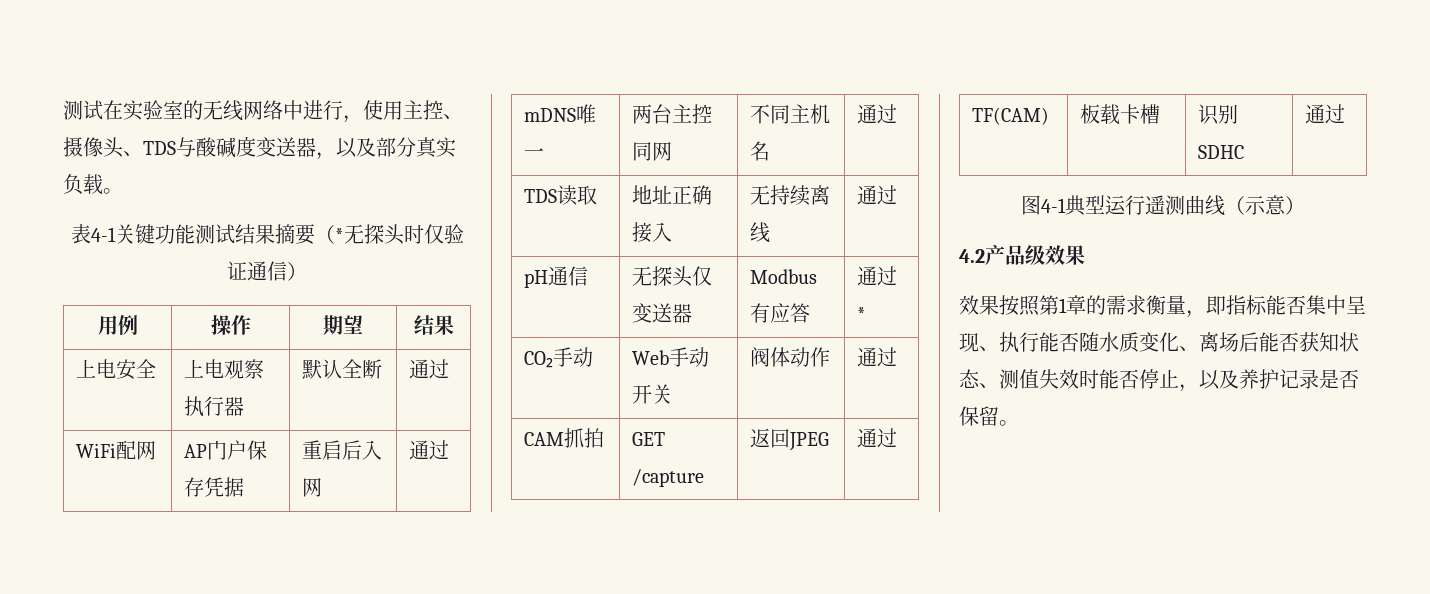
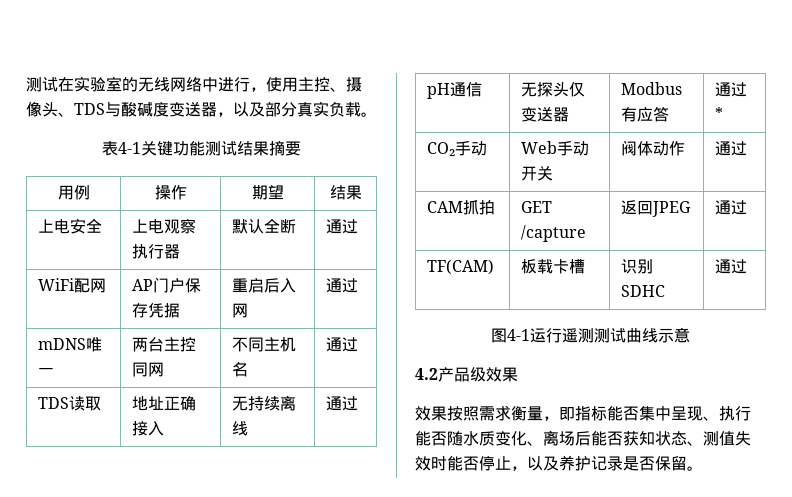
[314,224,464,245] [227,261,307,281] （*无探头时仅验证通信） -> (301, 148) none
[1065,195,1105,216] 典型 -> (530, 335) none
[1185,195,1245,216] 曲线（ -> [594,328,658,343] 测试曲线
[1285,196,1305,215] ） -> (690, 335) none
[1039,295,1106,315] 第1章的 -> (479, 413) none

